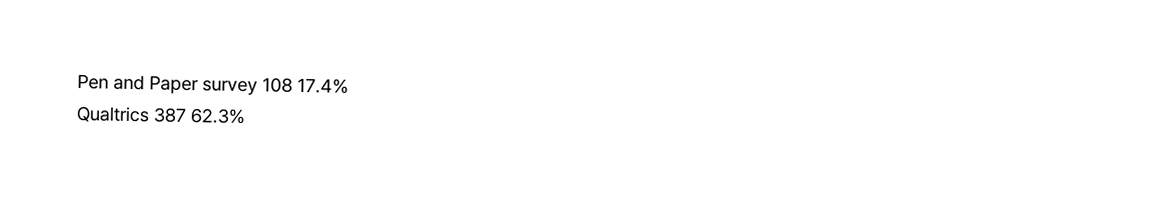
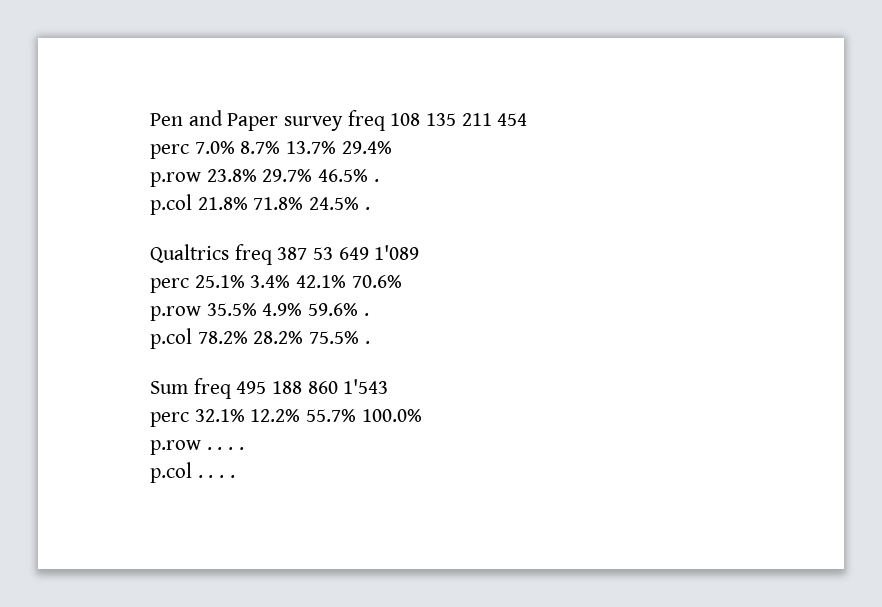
[262,77,349,94] [76,106,245,124] 108 17.4% // Qualtrics 387 62.3% -> [347,110,528,131] [150,141,392,159] [150,169,379,187] [150,194,370,215] [150,244,420,265] [150,275,402,293] [150,303,369,321] [150,328,370,349] [150,378,389,399] [150,409,422,427] [150,440,244,455] [150,462,235,483] freq 108 135 211 454 // perc 7.0% 8.7% 13.7% 29.4% // p.row 23.8% 29.7% 46.5% . // p.col 21.8% 71.8% 24.5% . // Qualtrics freq 387 53 649 1'089 // perc 25.1% 3.4% 42.1% 70.6% // p.row 35.5% 4.9% 59.6% . // p.col 78.2% 28.2% 75.5% . // Sum freq 495 188 860 1'543 // perc 32.1% 12.2% 55.7% 100.0% // p.row . . . . // p.col . . . .

